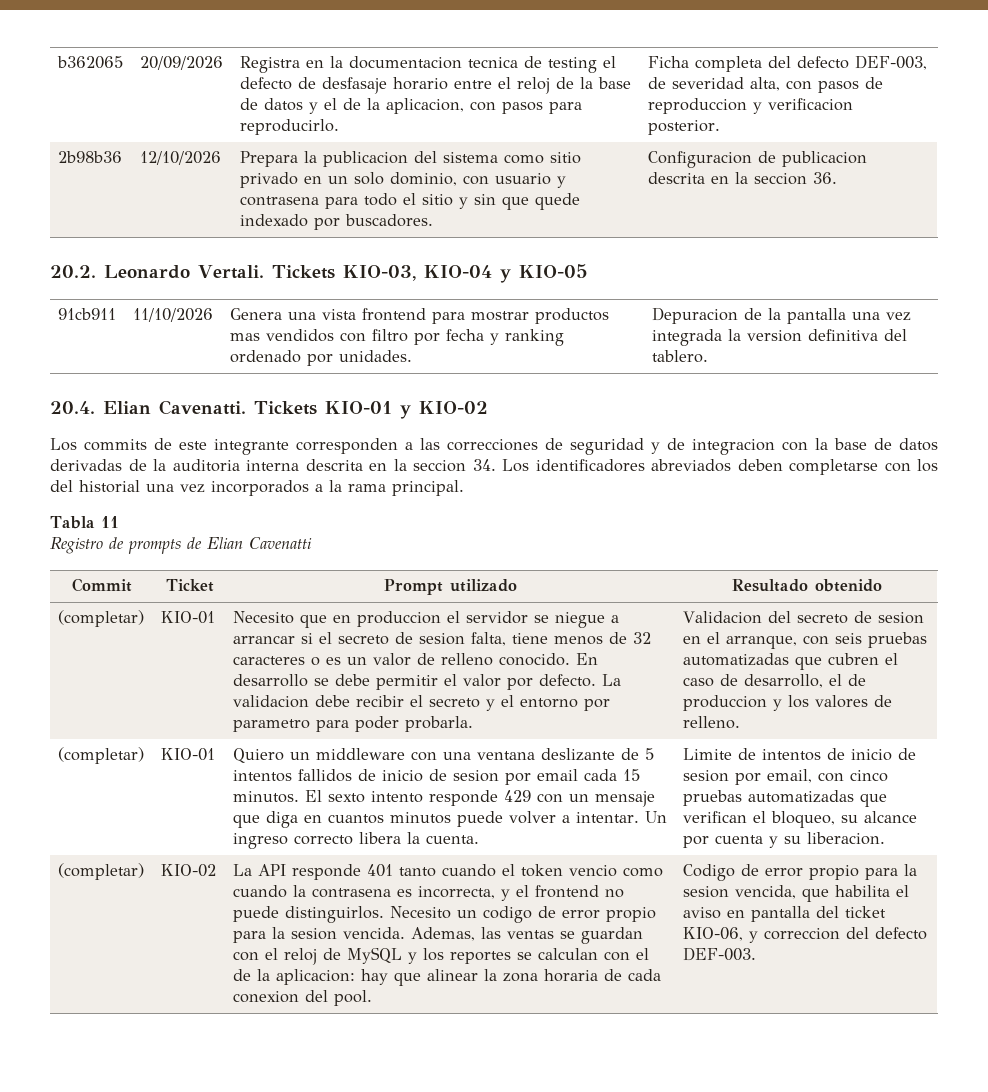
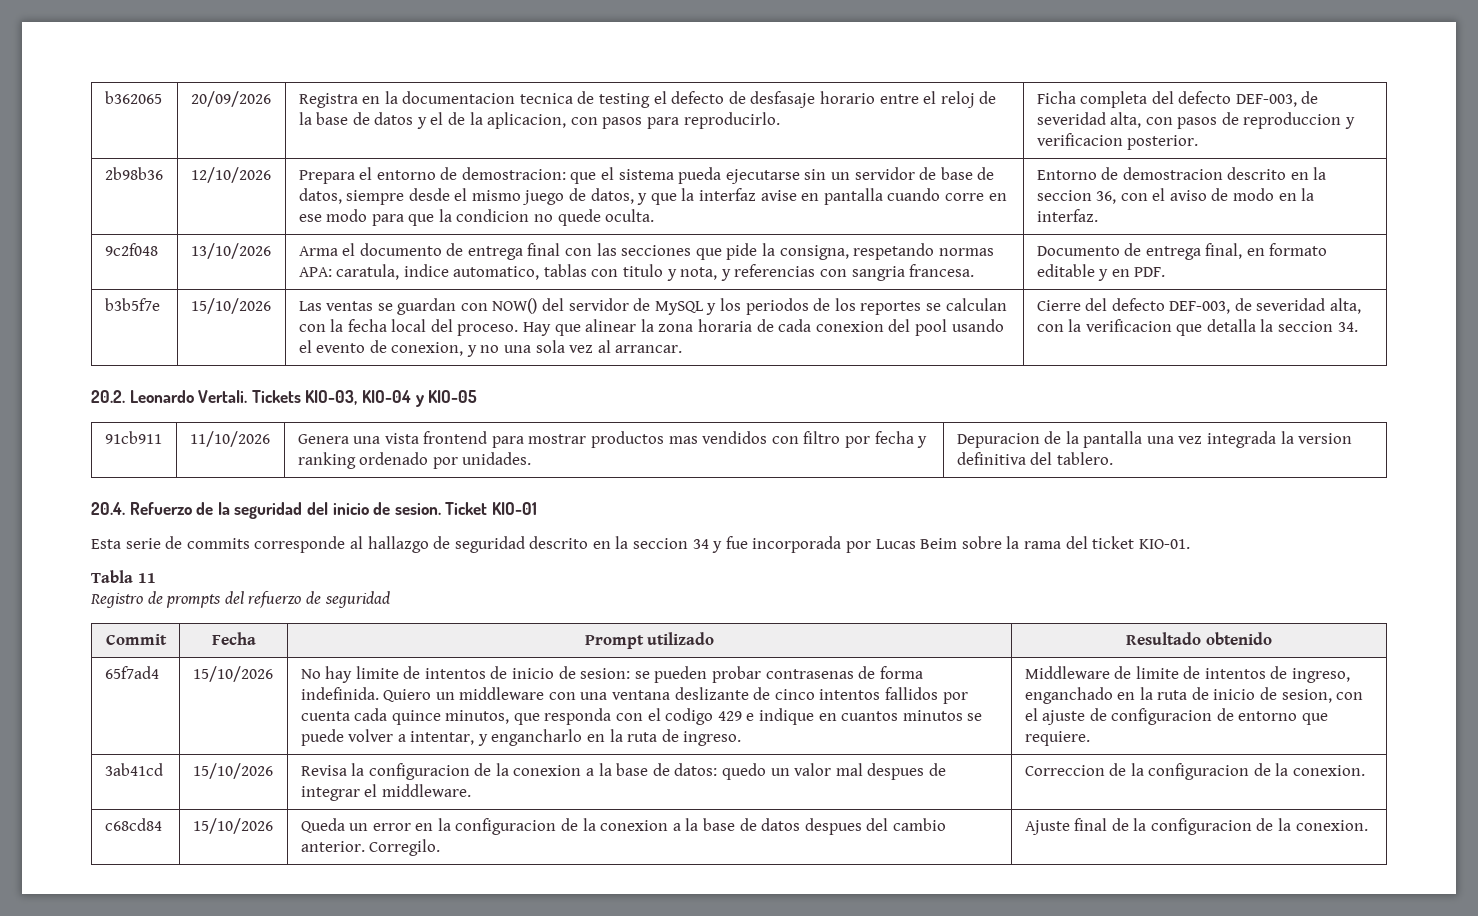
[304,151,582,167] [240,172,567,188] [240,193,581,210] [240,214,434,230] [648,151,868,168] [648,172,838,185] la publicacion del sistema como sitio privado en un solo dominio, con usuario y contrasena para todo el sitio y sin que quede indexado por buscadores. | Configuracion de publicacion descrita en la seccion 36. -> [359,167,995,184] [298,188,1007,205] [298,209,655,226] [1036,167,1327,180] [1036,188,1315,204] [1036,209,1098,222] [104,243,158,256] [190,243,271,259] [298,243,994,260] [298,264,975,281] [1036,243,1328,260] [1036,264,1166,281] [104,298,160,311] [190,298,271,314] [298,298,1007,315] [298,319,1004,336] [298,340,683,357] [1036,298,1362,314] [1036,319,1358,336] el entorno de demostracion: que el sistema pueda ejecutarse sin un servidor de base de datos, siempre desde el mismo juego de datos, y que la interfaz avise en pantalla cuando corre en ese modo para que la condicion no quede oculta. | Entorno de demostracion descrito en la seccion 36, con el aviso de modo en la interfaz. // 9c2f048 | 13/10/2026 | Arma el documento de entrega final con las secciones que pide la consigna, respetando normas APA: caratula, indice automatico, tablas con titulo y nota, y referencias con sangria francesa. | Documento de entrega final, en formato editable y en PDF. // b3b5f7e | 15/10/2026 | Las ventas se guardan con NOW() del servidor de MySQL y los periodos de los reportes se calculan con la fecha local del proceso. Hay que alinear la zona horaria de cada conexion del pool usando el evento de conexion, y no una sola vez al arrancar. | Cierre del defecto DEF-003, de severidad alta, con la verificacion que detalla la seccion 34.
[103,400,488,419] [50,438,938,455] [50,459,938,475] [50,480,464,496] Elian Cavenatti. Tickets KIO-01 y KIO-02 // Los commits de este integrante corresponden a las correcciones de seguridad y de integracion con la base de datos derivadas de la auditoria interna descrita en la seccion 34. Los identificadores abreviados deben completarse con los del historial una vez incorporados a la rama principal. -> [129,502,537,519] [91,536,1190,553] Refuerzo de la seguridad del inicio de sesion. Ticket KIO-01 // Esta serie de commits corresponde al hallazgo de seguridad descrito en la seccion 34 y fue incorporada por Lucas Beim sobre la rama del ticket KIO-01.
[187,537,312,549] de Elian Cavenatti -> [224,591,390,608] del refuerzo de seguridad
[165,579,214,592] Ticket -> [211,632,256,645] Fecha
[58,610,145,627] [161,611,216,624] [233,611,620,628] [233,632,652,646] [233,653,599,666] [233,674,622,690] [233,695,611,711] [233,716,474,732] [683,611,925,624] [683,632,928,649] [683,653,899,670] [683,674,867,688] [683,695,893,711] [683,716,741,729] [58,747,145,764] [161,748,216,761] (completar) | KIO-01 | Necesito que en produccion el servidor se niegue a arrancar si el secreto de sesion falta, tiene menos de 32 caracteres o es un valor de relleno conocido. En desarrollo se debe permitir el valor por defecto. La validacion debe recibir el secreto y el entorno por parametro para poder probarla. | Validacion del secreto de sesion en el arranque, con seis pruebas automatizadas que cubren el caso de desarrollo, el de produccion y los valores de relleno. // (completar) | KIO-01 | -> [104,666,159,679] [192,666,273,682] [300,666,923,683] [300,687,379,700] 65f7ad4 | 15/10/2026 | No hay limite de intentos de inicio de sesion: se pueden probar contrasenas de forma indefinida.
[645,748,655,760] 5 -> [774,689,815,700] cinco
[358,769,641,785] [233,790,656,807] [233,811,668,828] [233,832,480,849] [683,748,917,761] [683,769,889,785] [683,790,888,807] [683,811,918,828] [683,832,886,848] [58,863,145,880] [161,864,217,877] [233,864,664,880] [233,885,625,901] [233,906,657,923] [233,927,644,944] [233,947,650,965] [233,969,662,986] [233,990,373,1006] [683,864,918,881] [683,885,910,902] [683,906,887,922] [683,927,928,943] [683,947,757,961] de inicio de sesion por email cada 15 minutos. El sexto intento responde 429 con un mensaje que diga en cuantos minutos puede volver a intentar. Un ingreso correcto libera la cuenta. | Limite de intentos de inicio de sesion por email, con cinco pruebas automatizadas que verifican el bloqueo, su alcance por cuenta y su liberacion. // (completar) | KIO-02 | La API responde 401 tanto cuando el token vencio como cuando la contrasena es incorrecta, y el frontend no puede distinguirlos. Necesito un codigo de error propio para la sesion vencida. Ademas, las ventas se guardan con el reloj de MySQL y los reportes se calculan con el de la aplicacion: hay que alinear la zona horaria de cada conexion del pool. | Codigo de error propio para la sesion vencida, que habilita el aviso en pantalla del ticket KIO-06, y correccion del defecto DEF-003. -> [942,692,968,704] [300,708,983,725] [300,729,742,746] [1024,666,1351,683] [1024,687,1364,704] [1024,708,1329,725] [1024,731,1090,746] [104,763,163,776] [192,763,273,779] [300,763,946,780] [300,784,471,801] [1024,763,1366,780] [104,818,162,831] [192,818,273,834] [300,818,946,835] [300,839,441,856] [1024,818,1368,835] por cuenta cada quince minutos, que responda con el codigo 429 e indique en cuantos minutos se puede volver a intentar, y engancharlo en la ruta de ingreso. | Middleware de limite de intentos de ingreso, enganchado en la ruta de inicio de sesion, con el ajuste de configuracion de entorno que requiere. // 3ab41cd | 15/10/2026 | Revisa la configuracion de la conexion a la base de datos: quedo un valor mal despues de integrar el middleware. | Correccion de la configuracion de la conexion. // c68cd84 | 15/10/2026 | Queda un error en la configuracion de la conexion a la base de datos despues del cambio anterior. Corregilo. | Ajuste final de la configuracion de la conexion.

